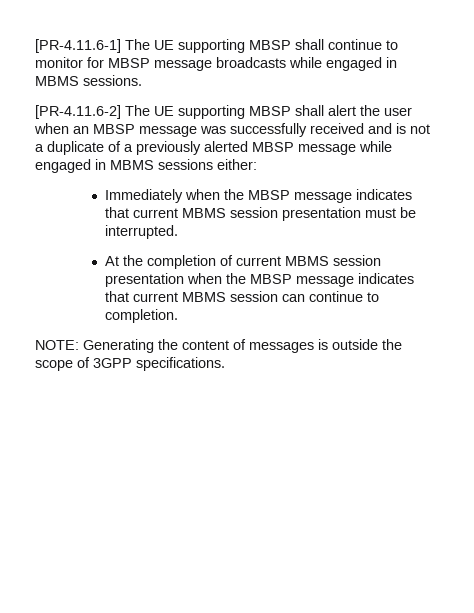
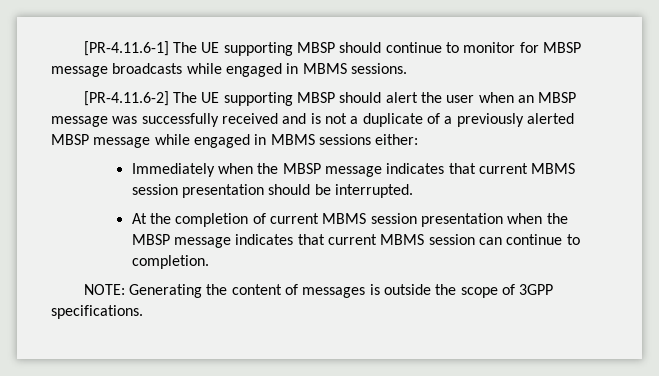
[295,39,324,50] shall -> [339,42,382,53] should
[295,105,324,116] shall -> [339,92,382,103] should
[365,208,397,218] must -> [268,184,311,195] should

